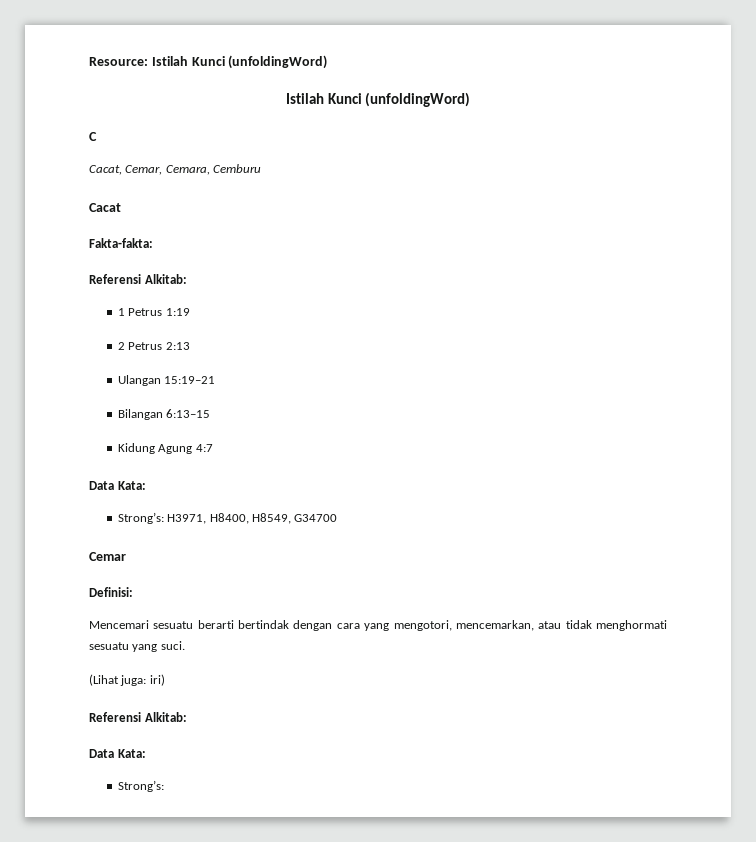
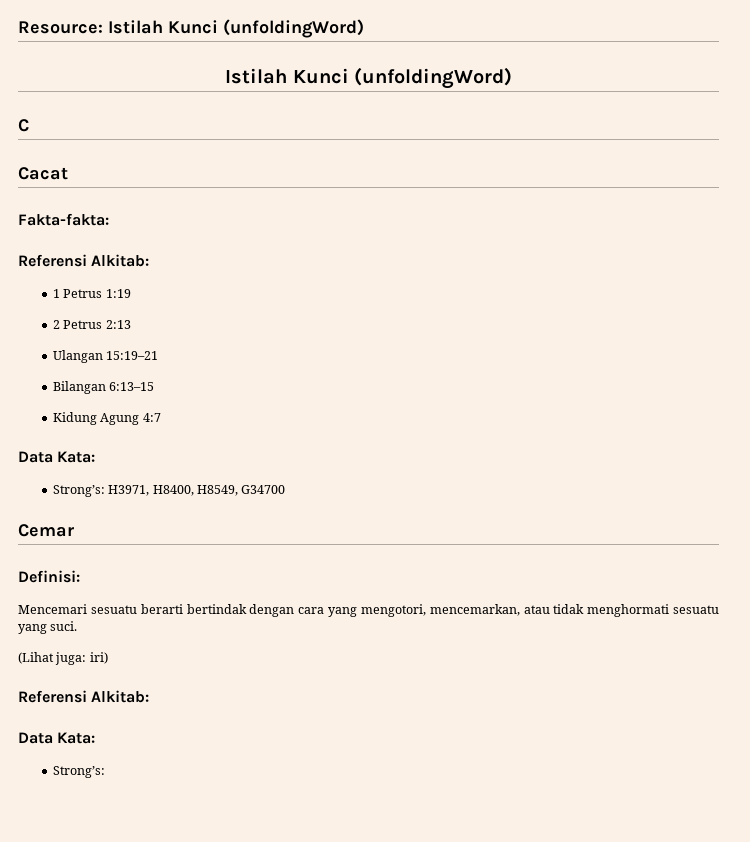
[89,164,262,175] // Cacat, Cemar, Cemara, Cemburu -> (29, 125) none

